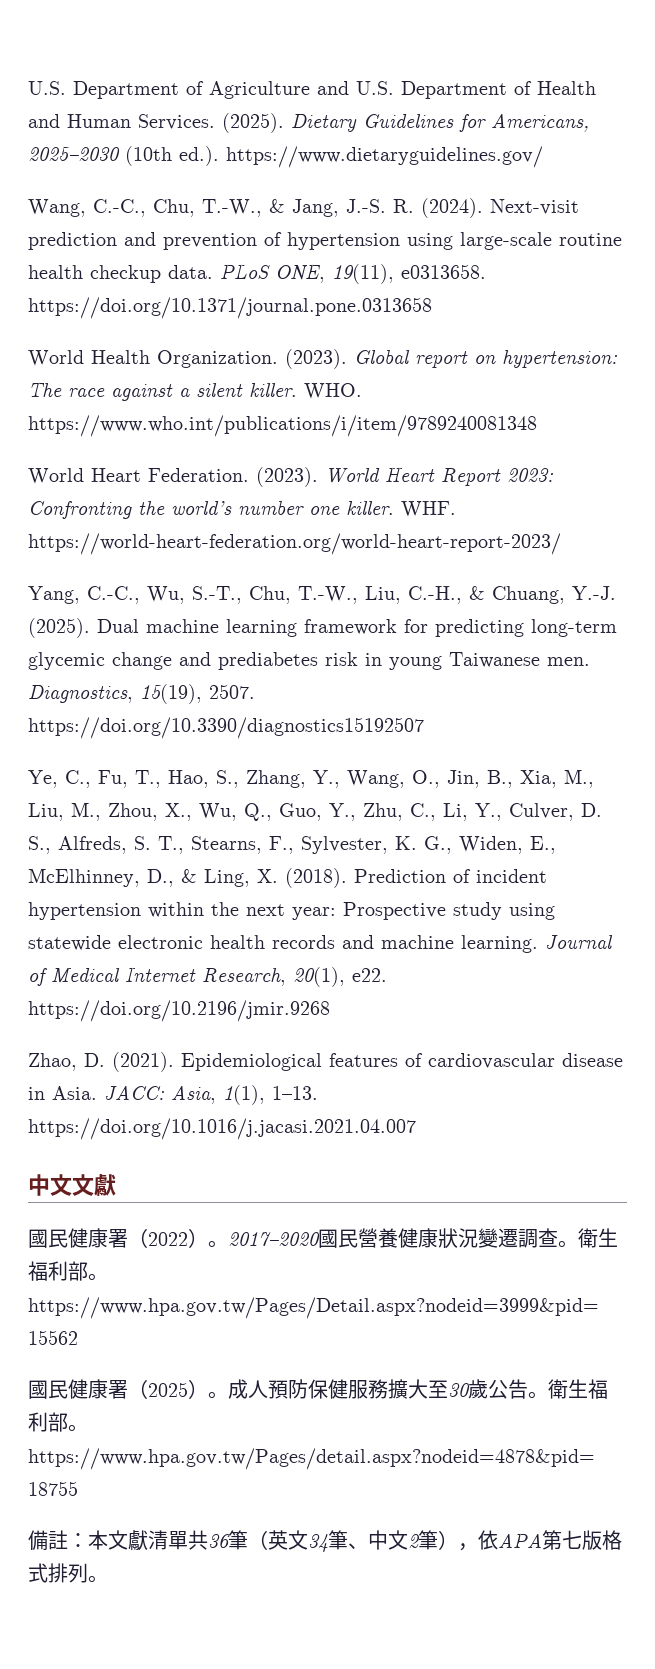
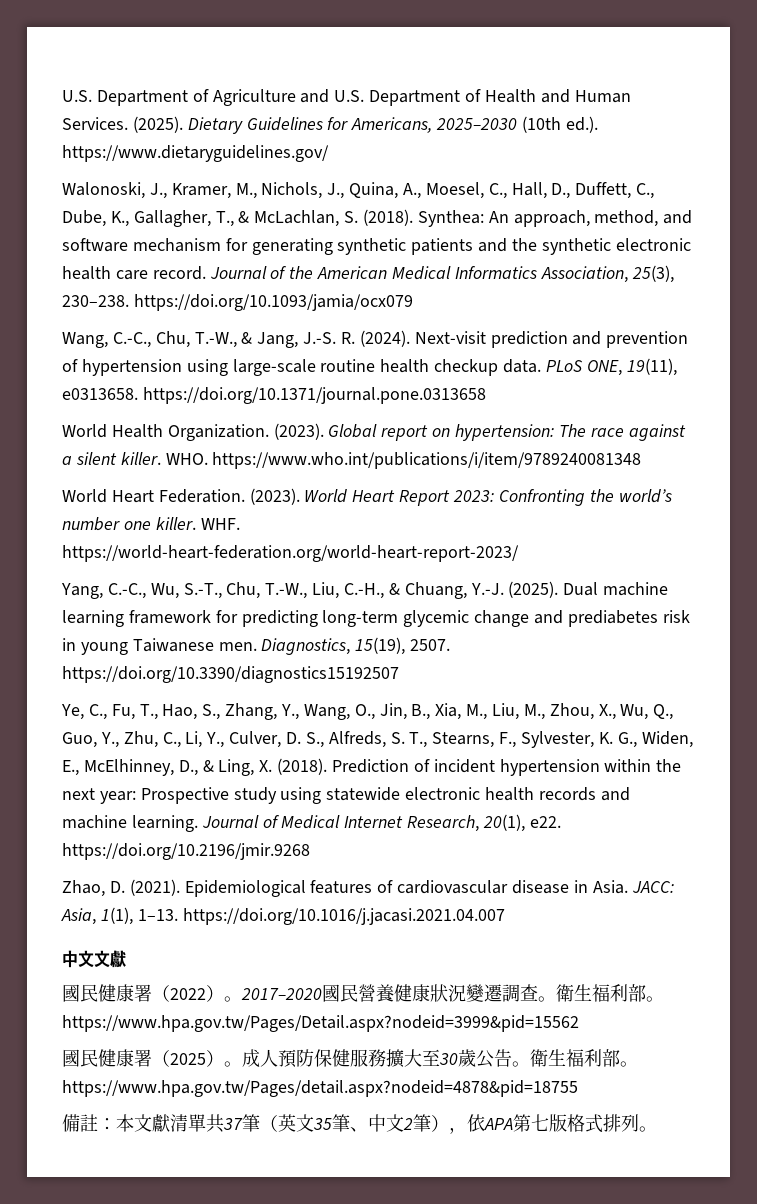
(543, 157) none -> [62,182,655,199] [62,209,693,227] [62,238,691,255] [62,265,674,283] [62,294,413,311] // Walonoski, J., Kramer, M., Nichols, J., Quina, A., Moesel, C., Hall, D., Duffett, C., Dube, K., Gallagher, T., & McLachlan, S. (2018). Synthea: An approach, method, and software mechanism for generating synthetic patients and the synthetic electronic health care record. Journal of the American Medical Informatics Association, 25(3), 230–238. https://doi.org/10.1093/jamia/ocx079
[208,1534,230,1548] 36 -> [223,1118,243,1130] 37
[308,1534,328,1552] 34 -> [313,1118,332,1130] 35

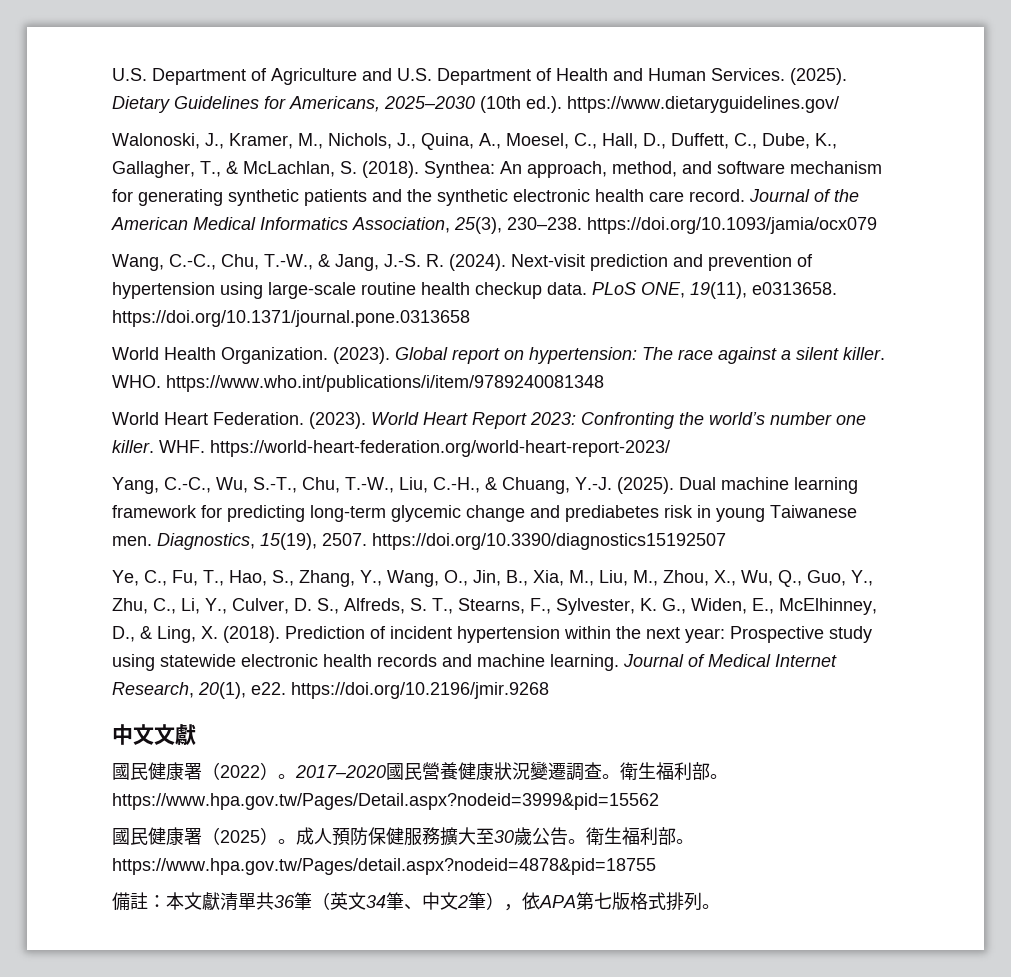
[62,879,674,897] [61,907,505,925] // Zhao, D. (2021). Epidemiological features of cardiovascular disease in Asia. JACC: Asia, 1(1), 1–13. https://doi.org/10.1016/j.jacasi.2021.04.007 -> (549, 690) none
[223,1118,243,1130] 37 -> [274,895,295,908] 36
[313,1118,332,1130] 35 -> [366,895,386,908] 34

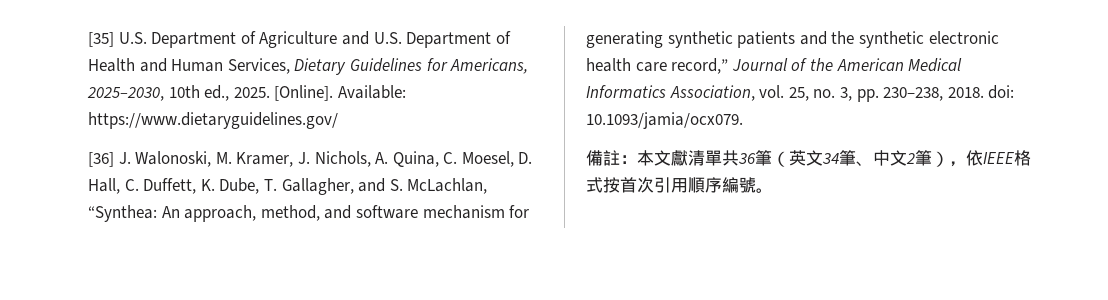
(112, 74) none -> [88,32,114,47] [35]
[711,68,847,85] Services. (2025). -> [227,58,290,74] Services,
[384,96,839,113] [112,133,837,150] [112,161,495,178] 2025–2030 (10th ed.). https://www.dietaryguidelines.gov/ // Walonoski, J., Kramer, M., Nichols, J., Quina, A., Moesel, C., Hall, D., Duffett, C., Dube, K., Gallagher, T., & McLachlan, S. (2018). Synthea: -> [87,85,406,101] [88,112,338,129] [88,151,533,167] [88,178,488,195] [88,205,157,222] 2025–2030, 10th ed., 2025. [Online]. Available: https://www.dietaryguidelines.gov/ // [36] J. Walonoski, M. Kramer, J. Nichols, A. Quina, C. Moesel, D. Hall, C. Duffett, K. Dube, T. Gallagher, and S. McLachlan, “Synthea:
[689,189,745,202] record. -> [671,58,729,74] record,”
[454,217,877,234] [112,254,813,271] [112,282,837,299] [112,310,470,327] [112,347,885,364] [112,375,604,392] [112,412,866,429] [112,440,670,457] [112,477,858,494] [112,505,857,522] [112,533,726,550] [112,570,873,587] [112,598,877,615] [112,626,872,643] [112,654,837,671] [112,682,549,699] [112,724,196,746] [112,761,728,781] [112,793,659,810] [112,827,694,846] [112,858,656,875] 25(3), 230–238. https://doi.org/10.1093/jamia/ocx079 // Wang, C.-C., Chu, T.-W., & Jang, J.-S. R. (2024). Next-visit prediction and prevention of hypertension using large-scale routine health checkup data. PLoS ONE, 19(11), e0313658. https://doi.org/10.1371/journal.pone.0313658 // World Health Organization. (2023). Global report on hypertension: The race against a silent killer. WHO. https://www.who.int/publications/i/item/9789240081348 // World Heart Federation. (2023). World Heart Report 2023: Confronting the world’s number one killer. WHF. https://world-heart-federation.org/world-heart-report-2023/ // Yang, C.-C., Wu, S.-T., Chu, T.-W., Liu, C.-H., & Chuang, Y.-J. (2025). Dual machine learning framework for predicting long-term glycemic change and prediabetes risk in young Taiwanese men. Diagnostics, 15(19), 2507. https://doi.org/10.3390/diagnostics15192507 // Ye, C., Fu, T., Hao, S., Zhang, Y., Wang, O., Jin, B., Xia, M., Liu, M., Zhou, X., Wu, Q., Guo, Y., Zhu, C., Li, Y., Culver, D. S., Alfreds, S. T., Stearns, F., Sylvester, K. G., Widen, E., McElhinney, D., & Ling, X. (2018). Prediction of incident hypertension within the next year: Prospective study using statewide electronic health records and machine learning. Journal of Medical Internet Research, 20(1), e22. https://doi.org/10.2196/jmir.9268 // 中文文獻 // 國民健康署（2022）。2017–2020國民營養健康狀況變遷調查。衛生福利部。https://www.hpa.gov.tw/Pages/Detail.aspx?nodeid=3999&pid=15562 // 國民健康署（2025）。成人預防保健服務擴大至30歲公告。衛生福利部。https://www.hpa.gov.tw/Pages/detail.aspx?nodeid=4878&pid=18755 -> [759,85,1015,102] [586,112,743,129] vol. 25, no. 3, pp. 230–238, 2018. doi: 10.1093/jamia/ocx079.
[539,892,702,911] APA第七版格式排列 -> [983,150,1031,166] [586,177,756,193] IEEE格式按首次引用順序編號

